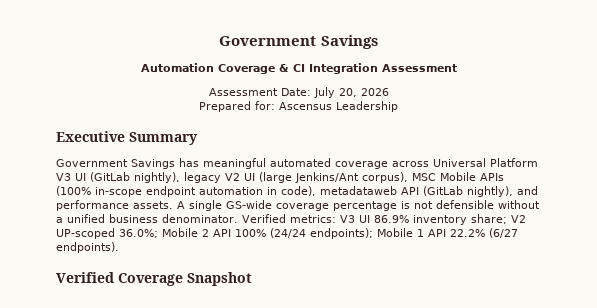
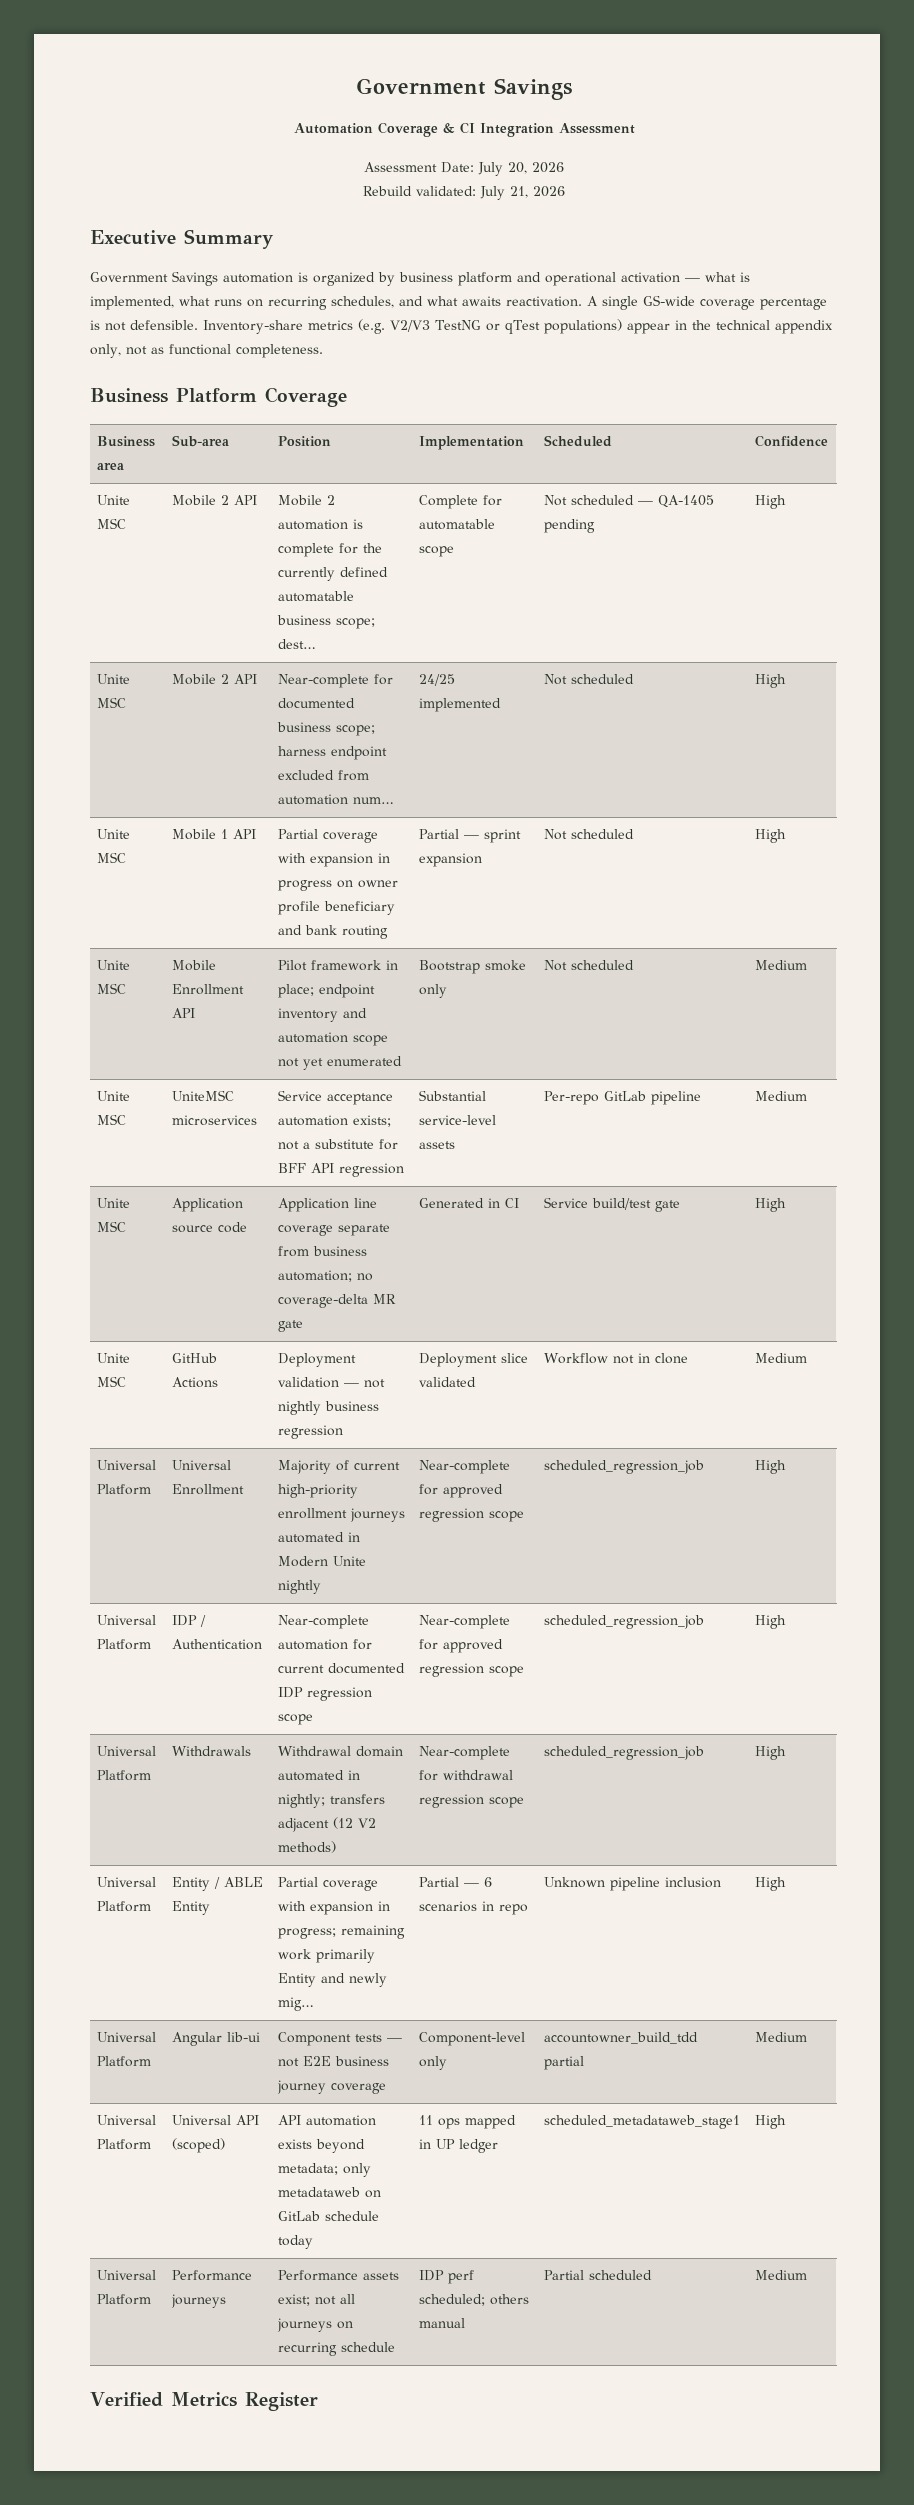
[199,101,398,112] Prepared for: Ascensus Leadership -> [363,186,565,200] Rebuild validated: July 21, 2026
[179,158,538,169] [56,172,504,183] [56,186,538,197] [56,200,173,211] has meaningful automated coverage across Universal Platform V3 UI (GitLab nightly), legacy V2 UI (large Jenkins/Ant corpus), MSC Mobile APIs (100% in-scope endpoint automation in code), metadataweb API (GitLab nightly), and performance assets. -> [223,272,750,286] [90,296,582,310] automation is organized by business platform and operational activation — what is implemented, what runs on recurring schedules, and what awaits reactivation.
[436,200,540,209] [56,214,526,225] [56,228,518,239] [56,242,119,253] [56,272,252,286] defensible without a unified business denominator. Verified metrics: V3 UI 86.9% inventory share; V2 UP-scoped 36.0%; Mobile 2 API 100% (24/24 endpoints); Mobile 1 API 22.2% (6/27 endpoints). // Verified Coverage Snapshot -> [130,319,833,334] [90,344,323,358] [90,387,347,407] [97,436,156,447] [97,463,125,470] [172,435,230,447] [278,436,332,447] [419,436,525,450] [544,435,613,447] [755,435,829,447] [97,495,131,505] [97,518,127,529] [172,495,258,506] [278,495,336,506] [278,519,364,530] [278,543,383,557] [278,567,389,581] [278,591,355,602] [277,615,376,629] [278,639,316,649] [419,495,503,509] [419,519,496,530] [419,546,455,557] [544,495,715,508] [544,519,596,533] [755,495,787,509] [97,674,131,684] [97,697,127,708] [172,674,258,685] [278,674,394,688] [278,698,356,709] [277,722,376,736] [278,746,388,760] [278,770,370,781] [278,794,394,805] [419,674,456,686] [419,698,502,712] [544,674,635,685] [755,674,787,688] [97,829,131,839] [97,852,127,863] [172,829,257,840] [278,829,379,843] [278,853,391,867] [278,880,399,891] [278,901,396,915] [278,925,389,939] [419,829,522,843] [419,853,483,867] [544,829,635,840] [755,829,787,843] [97,960,131,970] [97,983,127,994] [172,960,217,971] [172,984,245,995] [172,1008,196,1018] [278,960,399,971] [278,984,376,998] [278,1008,368,1022] [278,1032,389,1046] [278,1056,403,1070] [419,960,527,974] [419,984,448,998] [544,960,635,971] [755,960,808,970] [97,1091,131,1101] [97,1114,127,1125] [172,1090,235,1101] [172,1115,258,1126] [278,1090,394,1105] [278,1115,392,1127] [278,1139,399,1150] [278,1163,405,1177] [419,1090,487,1101] [419,1115,497,1125] [419,1141,456,1149] [544,1091,702,1105] [755,1091,808,1101] [97,1198,131,1208] [97,1221,127,1232] [172,1198,244,1212] [172,1222,248,1233] [278,1198,378,1212] [278,1224,391,1236] [278,1246,368,1257] [278,1270,374,1282] [278,1294,397,1308] [278,1320,304,1332] [419,1198,520,1208] [544,1197,681,1212] [755,1198,787,1212] [97,1353,131,1363] [97,1376,127,1387] [172,1353,218,1363] [172,1377,219,1388] [278,1353,357,1367] [278,1377,386,1388] [278,1401,380,1415] [278,1425,344,1439] [419,1353,529,1367] [419,1377,477,1387] [544,1353,689,1364] [755,1353,808,1363] [97,1460,157,1470] [97,1484,152,1495] [172,1460,232,1470] [172,1484,245,1495] [278,1460,401,1474] [278,1484,359,1498] [278,1508,406,1522] [278,1532,361,1543] [278,1556,367,1567] [278,1580,322,1594] [419,1460,511,1474] [419,1484,504,1498] [419,1508,525,1522] [544,1460,705,1474] [755,1460,787,1474] [97,1615,157,1625] [97,1639,152,1650] [172,1615,207,1627] [172,1639,263,1650] [278,1615,370,1629] [278,1639,373,1650] [278,1663,406,1674] [278,1687,373,1701] [278,1714,314,1725] [419,1615,511,1629] [419,1639,504,1653] [419,1663,525,1677] [544,1615,705,1629] [755,1615,787,1629] [97,1746,157,1756] [97,1770,152,1781] [172,1746,252,1756] [278,1746,404,1757] [278,1770,361,1781] [278,1794,386,1808] [278,1817,377,1832] [278,1841,337,1853] [419,1746,511,1760] [419,1770,514,1781] [419,1794,525,1808] [544,1746,705,1760] [755,1746,787,1760] [97,1877,157,1887] [97,1901,152,1912] [172,1877,264,1891] [172,1901,211,1915] [278,1877,379,1891] [278,1901,391,1915] [278,1925,406,1939] [278,1949,376,1963] [278,1973,388,1987] [278,1997,314,2011] [419,1877,493,1887] [419,1901,529,1915] [544,1877,722,1891] [755,1877,787,1891] [97,2032,157,2042] [97,2056,152,2067] [172,2032,261,2046] [278,2032,403,2046] [278,2056,390,2067] [277,2080,387,2094] [419,2032,526,2046] [419,2056,448,2070] [544,2032,699,2044] [544,2056,585,2070] [755,2032,808,2042] [97,2115,157,2125] [97,2139,152,2150] [172,2115,260,2125] [172,2138,226,2153] [278,2115,377,2126] [278,2139,366,2153] [278,2163,372,2177] [278,2187,382,2198] [278,2211,380,2221] [278,2235,314,2249] [419,2115,517,2129] [419,2139,499,2153] [544,2115,741,2129] [755,2115,787,2129] [97,2270,157,2280] [97,2294,152,2305] [172,2270,253,2281] [171,2294,227,2308] [278,2270,400,2281] [278,2294,356,2306] [277,2318,354,2332] [278,2342,396,2356] [419,2270,475,2284] [419,2294,530,2306] [419,2318,466,2328] [544,2270,653,2280] [755,2270,808,2280] [90,2392,318,2411] defensible. Inventory-share metrics (e.g. V2/V3 TestNG or qTest populations) appear in the technical appendix only, not as functional completeness. // Business Platform Coverage // Business area | Sub-area | Position | Implementation | Scheduled | Confidence // Unite MSC | Mobile 2 API | Mobile 2 automation is complete for the currently defined automatable business scope; dest… | Complete for automatable scope | Not scheduled — QA-1405 pending | High // Unite MSC | Mobile 2 API | Near-complete for documented business scope; harness endpoint excluded from automation num… | 24/25 implemented | Not scheduled | High // Unite MSC | Mobile 1 API | Partial coverage with expansion in progress on owner profile beneficiary and bank routing | Partial — sprint expansion | Not scheduled | High // Unite MSC | Mobile Enrollment API | Pilot framework in place; endpoint inventory and automation scope not yet enumerated | Bootstrap smoke only | Not scheduled | Medium // Unite MSC | UniteMSC microservices | Service acceptance automation exists; not a substitute for BFF API regression | Substantial service-level assets | Per-repo GitLab pipeline | Medium // Unite MSC | Application source code | Application line coverage separate from business automation; no coverage-delta MR gate | Generated in CI | Service build/test gate | High // Unite MSC | GitHub Actions | Deployment validation — not nightly business regression | Deployment slice validated | Workflow not in clone | Medium // Universal Platform | Universal Enrollment | Majority of current high-priority enrollment journeys automated in Modern Unite nightly | Near-complete for approved regression scope | scheduled_regression_job | High // Universal Platform | IDP / Authentication | Near-complete automation for current documented IDP regression scope | Near-complete for approved regression scope | scheduled_regression_job | High // Universal Platform | Withdrawals | Withdrawal domain automated in nightly; transfers adjacent (12 V2 methods) | Near-complete for withdrawal regression scope | scheduled_regression_job | High // Universal Platform | Entity / ABLE Entity | Partial coverage with expansion in progress; remaining work primarily Entity and newly mig… | Partial — 6 scenarios in repo | Unknown pipeline inclusion | High // Universal Platform | Angular lib-ui | Component tests — not E2E business journey coverage | Component-level only | accountowner_build_tdd partial | Medium // Universal Platform | Universal API (scoped) | API automation exists beyond metadata; only metadataweb on GitLab schedule today | 11 ops mapped in UP ledger | scheduled_metadataweb_stage1 | High // Universal Platform | Performance journeys | Performance assets exist; not all journeys on recurring schedule | IDP perf scheduled; others manual | Partial scheduled | Medium // Verified Metrics Register

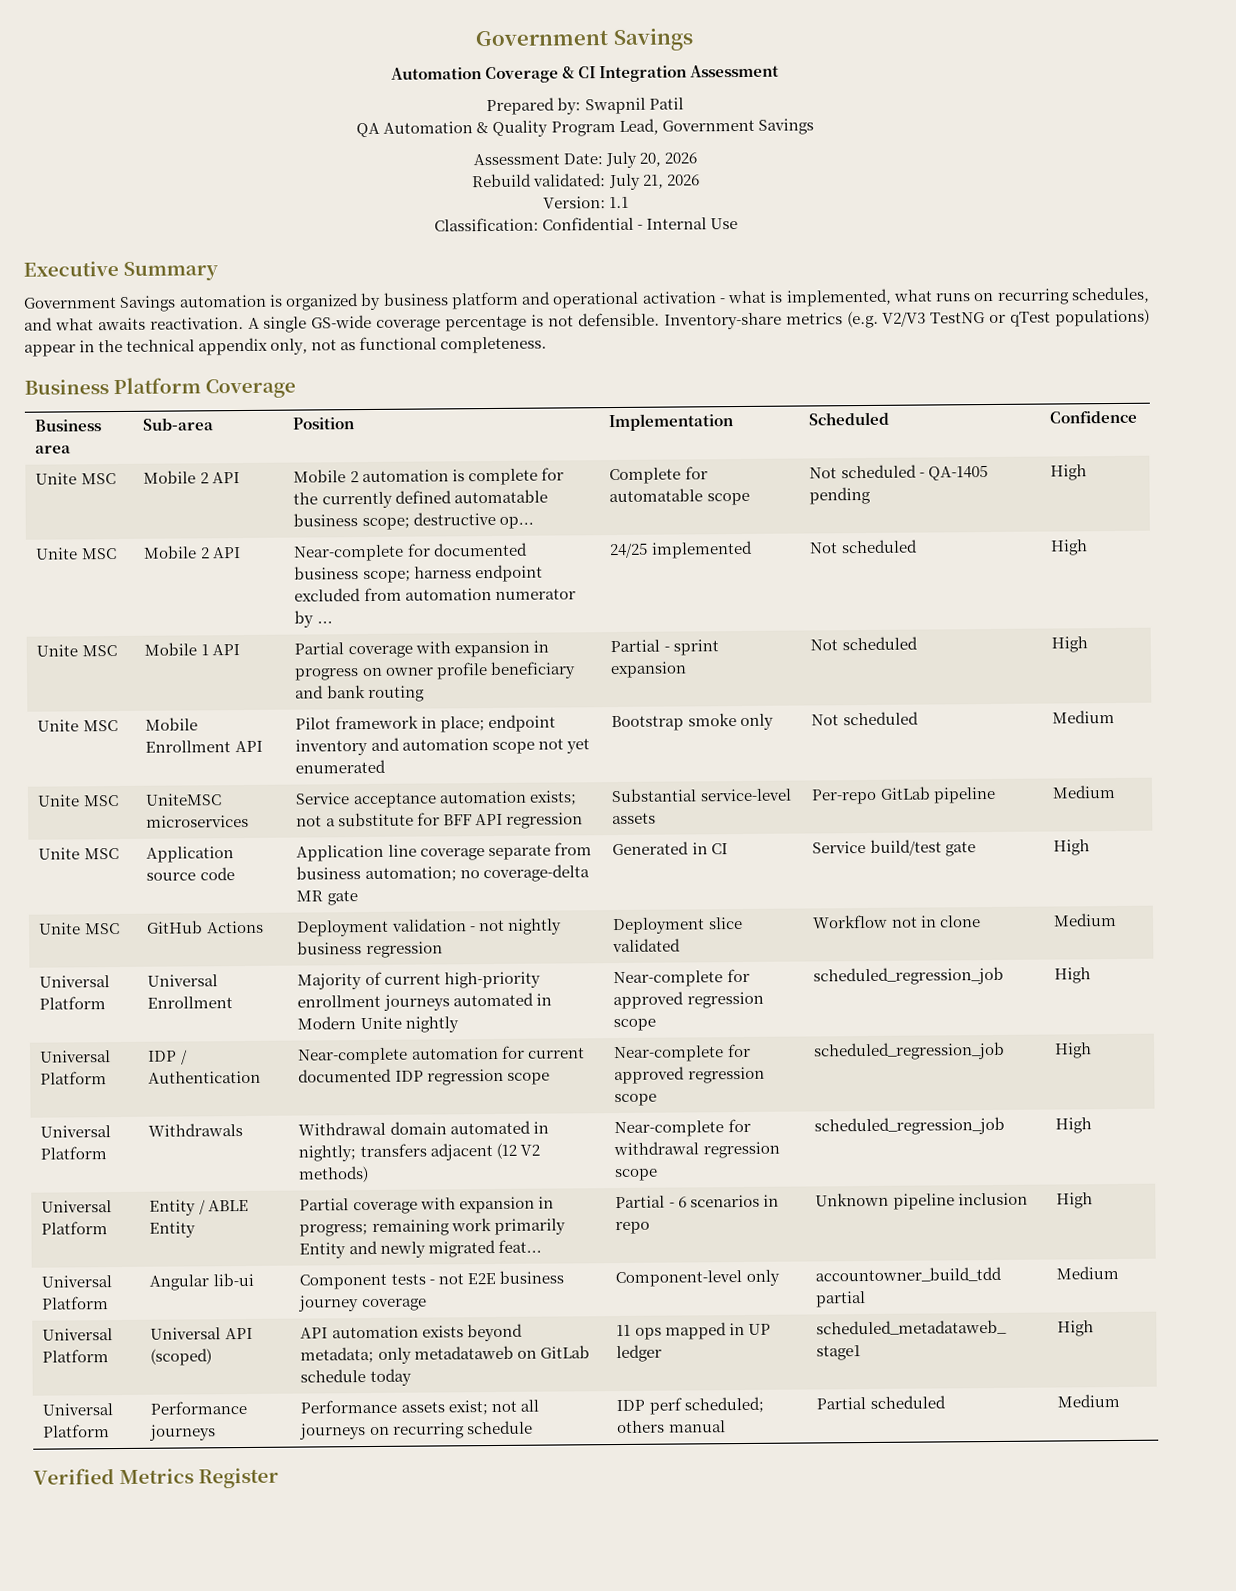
(635, 128) none -> [486,97,684,116] [356,118,814,138] // Prepared by: Swapnil Patil // QA Automation & Quality Program Lead, Government Savings
(565, 191) none -> [542,196,630,209] [433,216,739,232] // Version: 1.1 // Classification: Confidential - Internal Use
[685,278,700,282] — -> [719,298,726,304] -
[278,639,316,649] dest… -> [412,511,534,529] destructive op...
[638,501,654,505] — -> [918,472,925,478] -
[353,797,394,804] num… -> [494,588,576,600] [294,610,333,628] numerator by ...
[464,835,480,839] — -> [663,646,670,652] -
[344,1383,360,1387] — -> [469,926,476,932] -
[278,1997,314,2011] [419,1877,480,1887] mig… | Partial — -> [427,1239,542,1258] [615,1195,675,1209] migrated feat... | Partial -
[387,2038,403,2042] — -> [428,1279,435,1285] -

